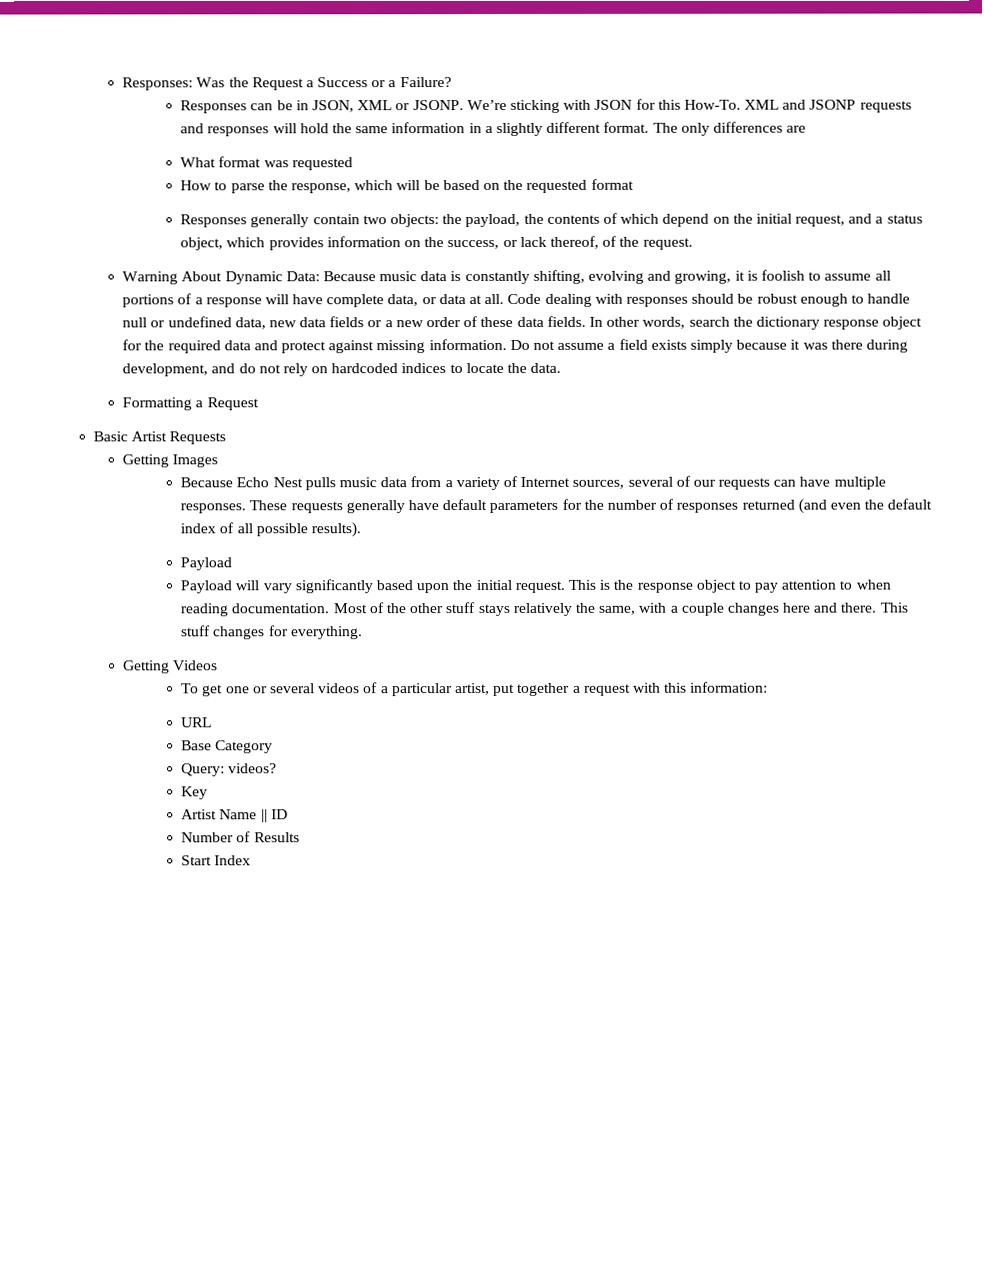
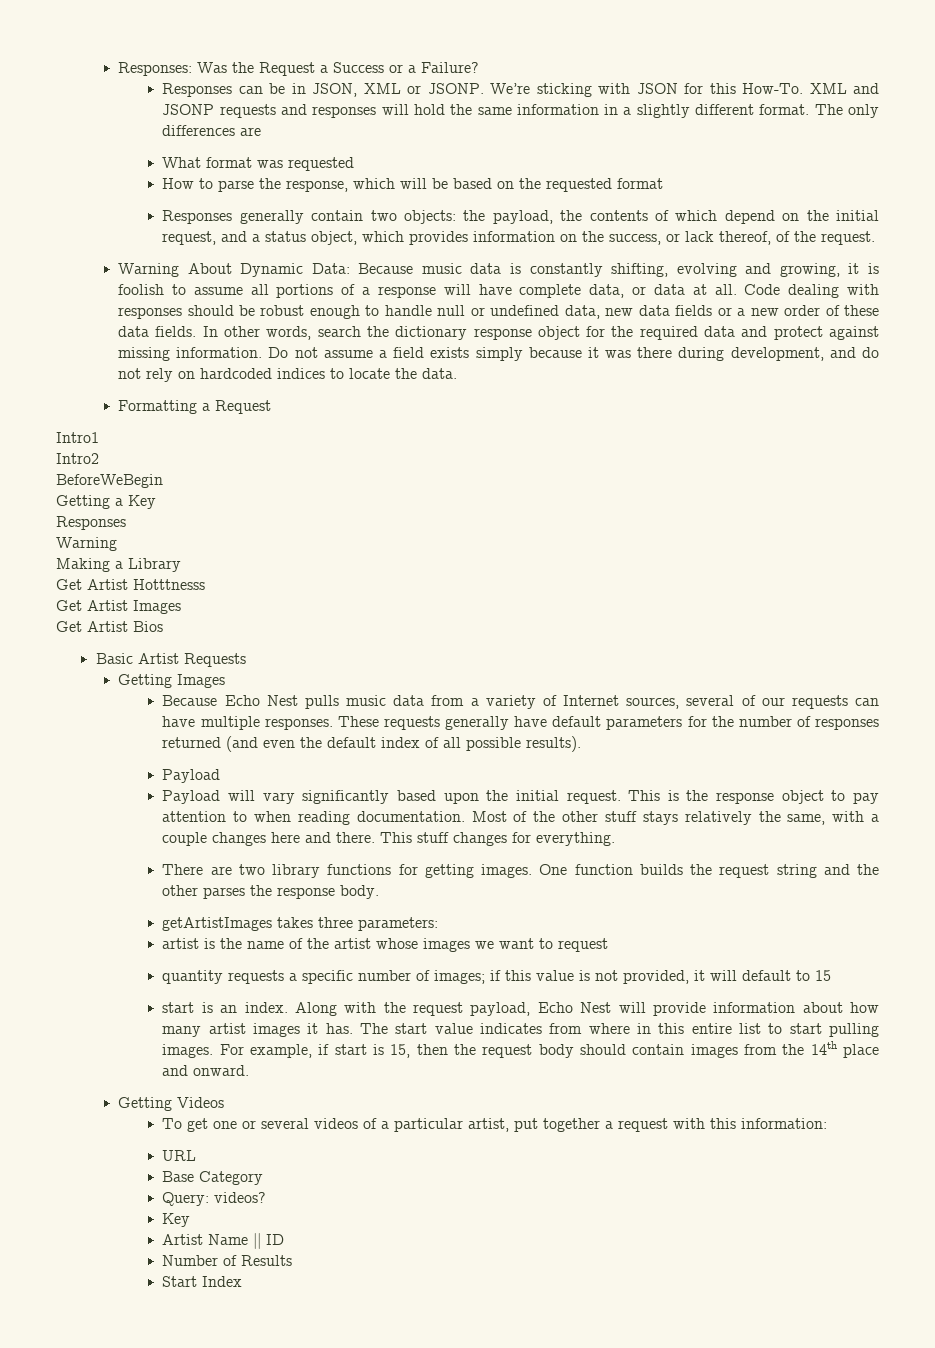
(259, 404) none -> [56,432,99,443] [56,453,99,464] [56,474,163,488] [56,495,156,509] [56,516,126,530] [56,537,117,551] [56,558,181,572] [56,579,205,590] [56,600,181,614] [56,621,163,632] // Intro1 // Intro2 // BeforeWeBegin // Getting a Key // Responses // Warning // Making a Library // Get Artist Hotttnesss // Get Artist Images // Get Artist Bios
(363, 633) none -> [162,864,879,878] [162,885,380,899] [162,917,439,931] [162,938,609,952] [162,970,832,984] [162,1002,879,1016] [162,1023,879,1037] [162,1041,879,1058] [162,1065,250,1076] // There are two library functions for getting images. One function builds the request string and the other parses the response body. // getArtistImages takes three parameters: // artist is the name of the artist whose images we want to request // quantity requests a specific number of images; if this value is not provided, it will default to 15 // start is an index. Along with the request payload, Echo Nest will provide information about how many artist images it has. The start value indicates from where in this entire list to start pulling images. For example, if start is 15, then the request body should contain images from the 14th place and onward.

